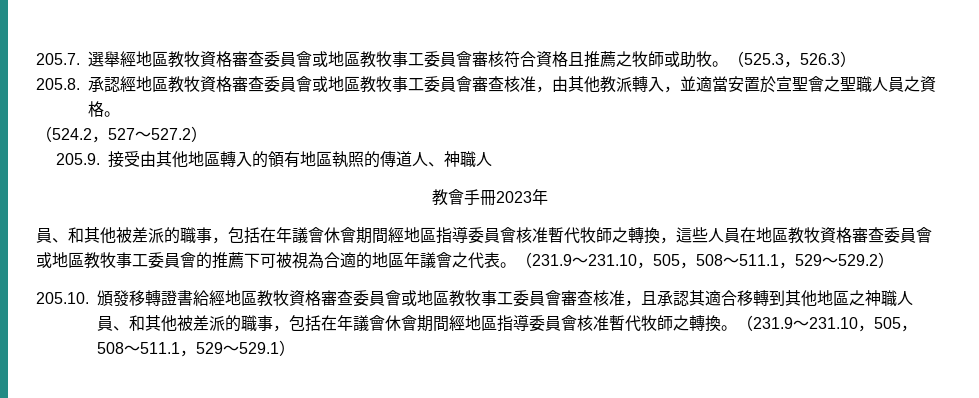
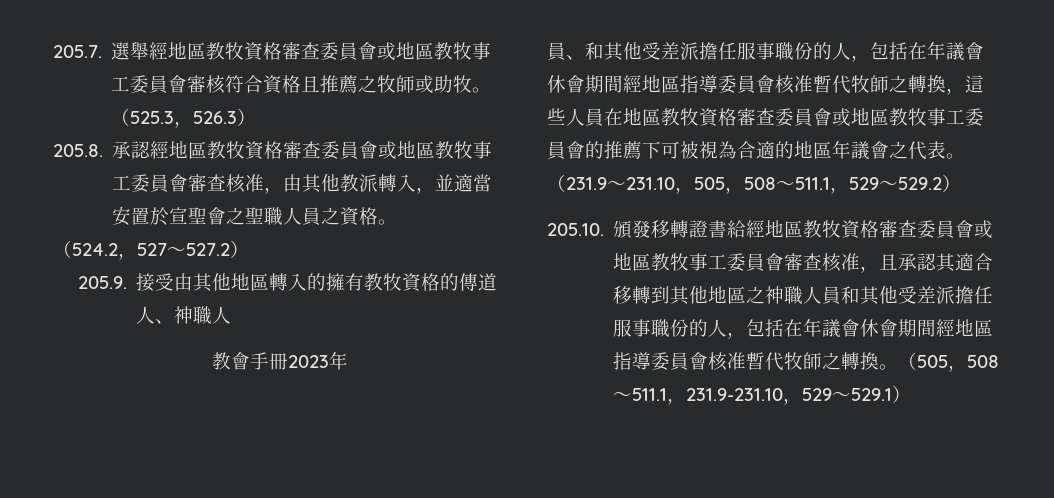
[268,151,365,168] 領有地區執照 -> [325,273,440,292] 擁有教牧資格
[116,227,212,244] 被差派的職事 -> [642,42,851,61] 受差派擔任服事職份的人
[113,315,273,332] 、和其他被差派的職事 -> [841,286,994,305] [613,319,728,338] 和其他受差派擔任服事職份的人
[753,317,917,332] [97,342,196,357] 231.9～231.10，505，508～511.1， -> [917,355,1000,372] [613,388,803,405] 505，508～511.1，231.9-231.10，

